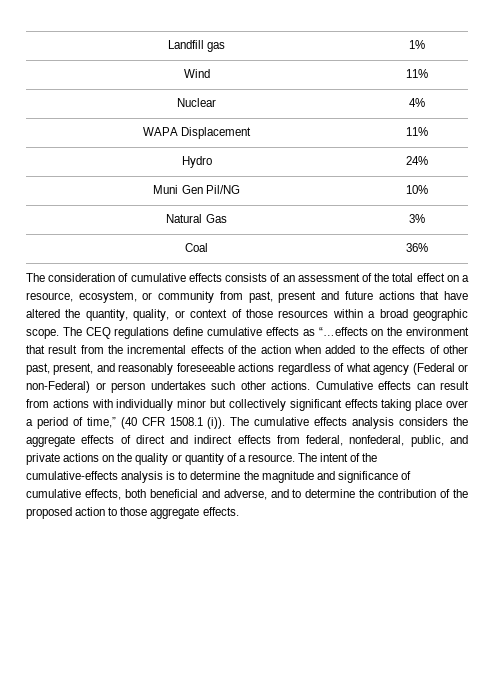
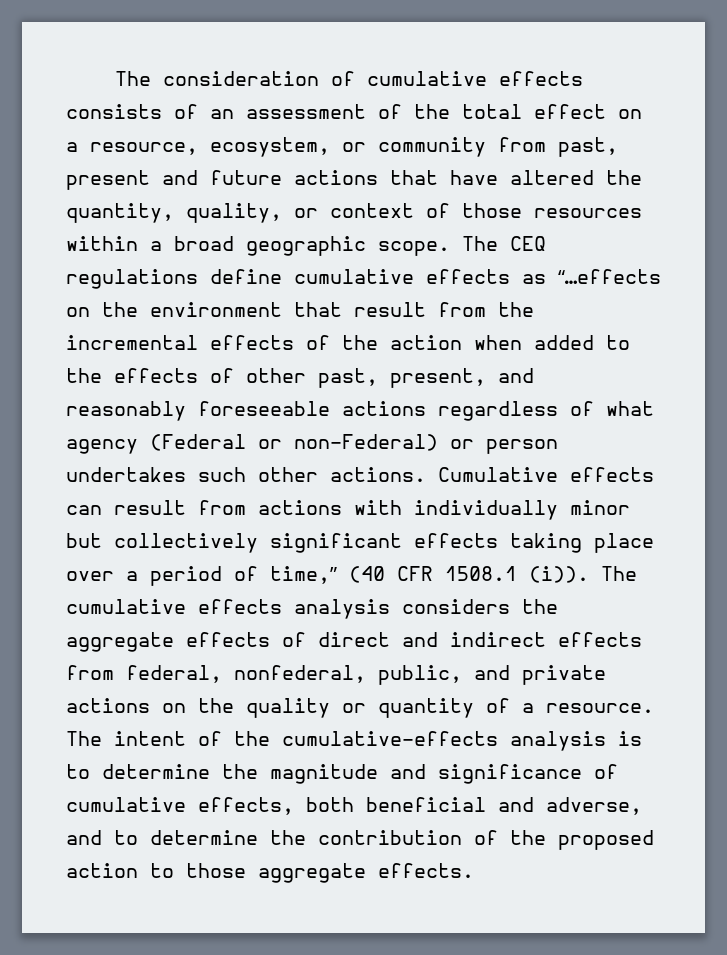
[167,40,226,52] [409,40,425,49] [183,69,210,78] [406,69,428,78] [177,98,216,107] [409,98,425,107] [142,127,252,139] [406,127,428,136] [181,156,212,168] [406,156,428,165] [153,185,240,194] [406,185,428,194] [166,214,227,223] [409,214,425,223] [185,243,208,252] [406,243,428,252] Landfill gas | 1% // Wind | 11% // Nuclear | 4% // WAPA Displacement | 11% // Hydro | 24% // Muni Gen Pil/NG | 10% // Natural Gas | 3% // Coal | 36% // -> (114, 78) none

